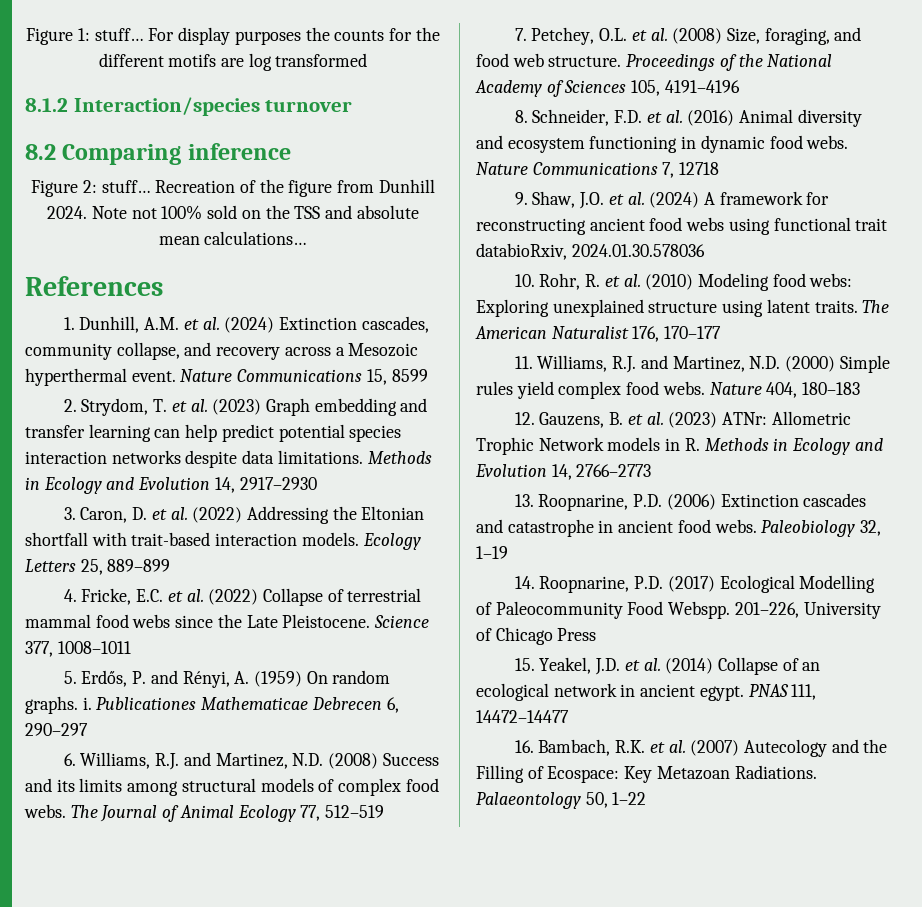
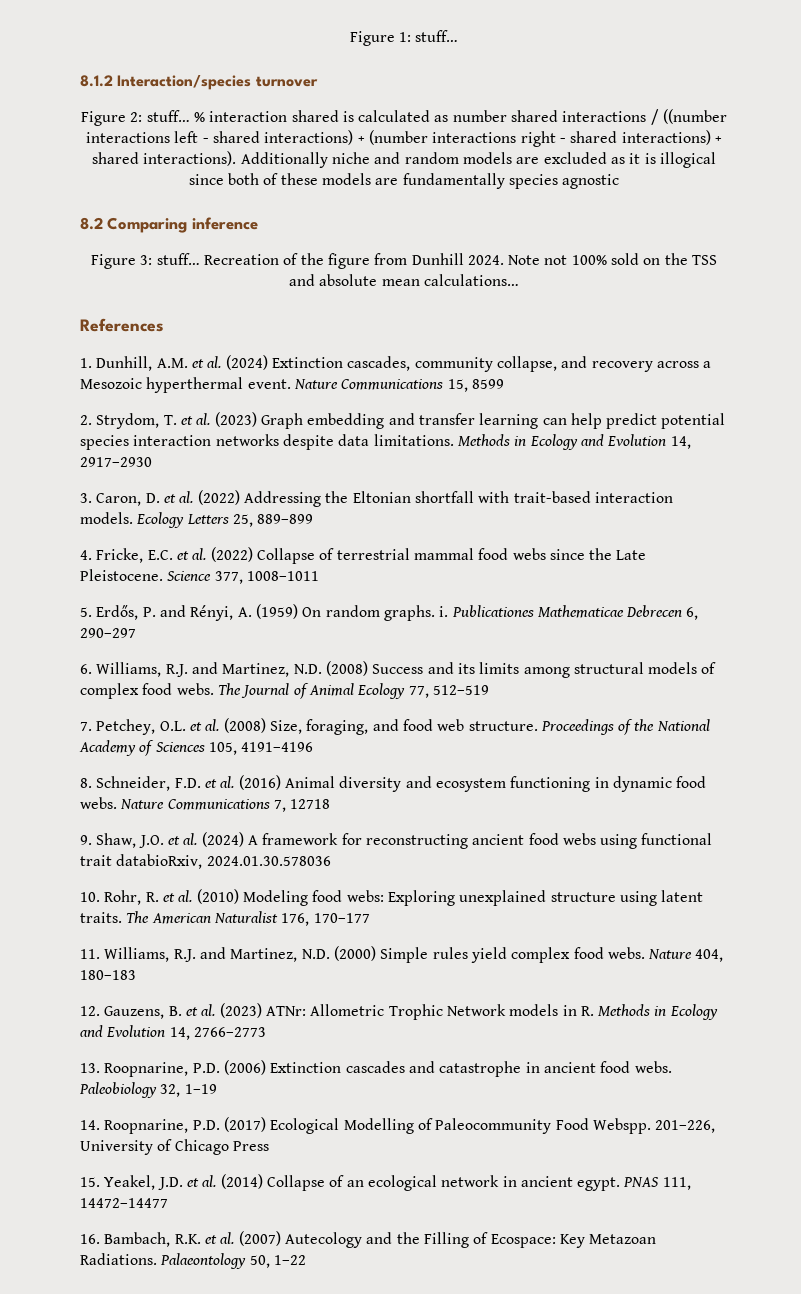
[148,27,440,45] [98,53,368,71] [25,97,353,116] For display purposes the counts for the different motifs are log transformed // 8.1.2 Interaction/species turnover -> [80,75,318,90] [80,109,728,126] [86,130,722,147] [92,151,716,168] [188,173,620,189] // 8.1.2 Interaction/species turnover // Figure 2: stuff… % interaction shared is calculated as number shared interactions / ((number interactions left - shared interactions) + (number interactions right - shared interactions) + shared interactions). Additionally niche and random models are excluded as it is illogical since both of these models are fundamentally species agnostic
[82,180,97,193] 2: -> [140,255,153,265] 3:

